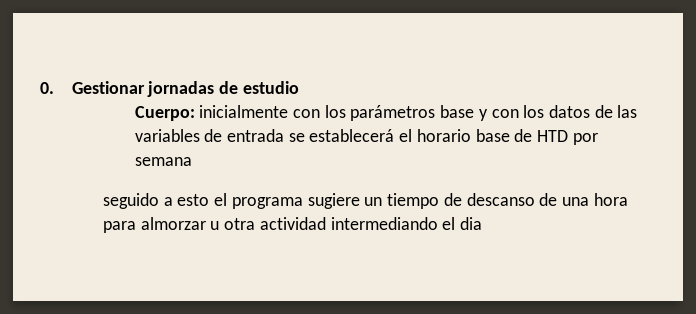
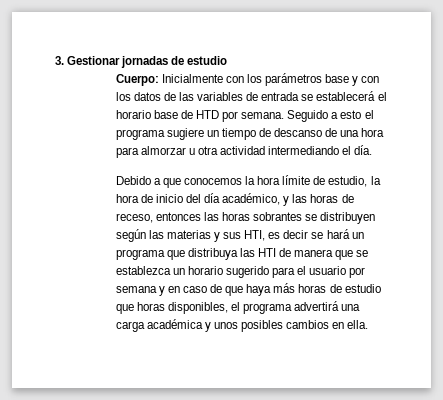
[40,82,54,94] 0. -> [55,56,64,65] 3.
[199,105,289,118] inicialmente -> [161,74,223,83] Inicialmente
[134,157,192,166] [103,193,160,209] semana // seguido -> [241,110,329,122] semana. Seguido
[460,217,483,230] dia -> [354,145,373,155] [115,175,381,188] [115,193,354,206] [115,212,376,224] [115,229,364,242] [115,248,369,260] [115,266,366,278] [115,283,381,296] [115,301,361,314] [115,319,369,332] día. // Debido a que conocemos la hora límite de estudio, la hora de inicio del día académico, y las horas de receso, entonces las horas sobrantes se distribuyen según las materias y sus HTI, es decir se hará un programa que distribuya las HTI de manera que se establezca un horario sugerido para el usuario por semana y en caso de que haya más horas de estudio que horas disponibles, el programa advertirá una carga académica y unos posibles cambios en ella.

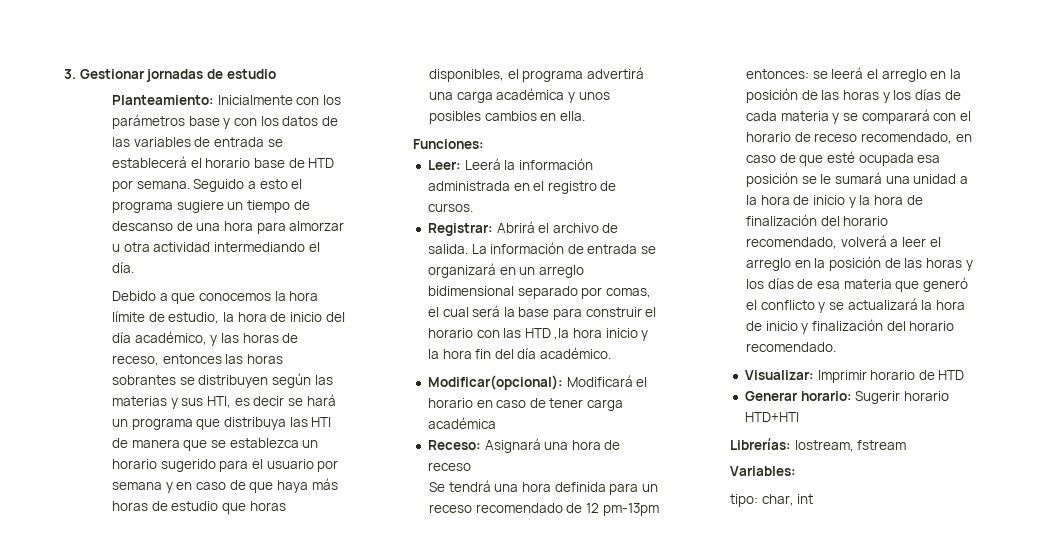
[115,74,159,86] Cuerpo: -> [112,95,215,105] Planteamiento:
(369, 324) none -> [413,139,485,149] [427,158,593,170] [427,181,617,194] [427,203,473,212] [427,221,619,236] [427,242,657,254] [427,263,584,278] [427,286,651,299] [427,305,657,320] [427,328,649,341] [427,347,612,359] [427,375,648,390] [427,398,624,411] [427,417,496,429] [427,438,621,453] [427,462,471,471] [429,480,658,495] [429,503,659,516] [746,67,961,82] [746,88,961,103] [746,109,971,124] [746,132,972,144] [746,151,941,166] [746,172,968,187] [746,195,923,208] [746,214,889,226] [746,235,941,249] [746,256,973,271] [746,277,968,292] [746,298,965,313] [746,319,955,334] [746,342,837,352] [744,370,965,383] [744,391,949,404] [744,412,799,422] [730,438,907,452] [730,466,797,476] [730,494,814,507] // Funciones: // Leer: Leerá la información administrada en el registro de cursos. // Registrar: Abrirá el archivo de salida. La información de entrada se organizará en un arreglo bidimensional separado por comas, el cual será la base para construir el horario con las HTD ,la hora inicio y la hora fin del día académico. // Modificar(opcional): Modificará el horario en caso de tener carga académica // Receso: Asignará una hora de receso // Se tendrá una hora definida para un receso recomendado de 12 pm-13pm entonces: se leerá el arreglo en la posición de las horas y los días de cada materia y se comparará con el horario de receso recomendado, en caso de que esté ocupada esa posición se le sumará una unidad a la hora de inicio y la hora de finalización del horario recomendado, volverá a leer el arreglo en la posición de las horas y los días de esa materia que generó el conflicto y se actualizará la hora de inicio y finalización del horario recomendado. // Visualizar: Imprimir horario de HTD // Generar horario: Sugerir horario HTD+HTI // Librerías: Iostream, fstream // Variables: // tipo: char, int

